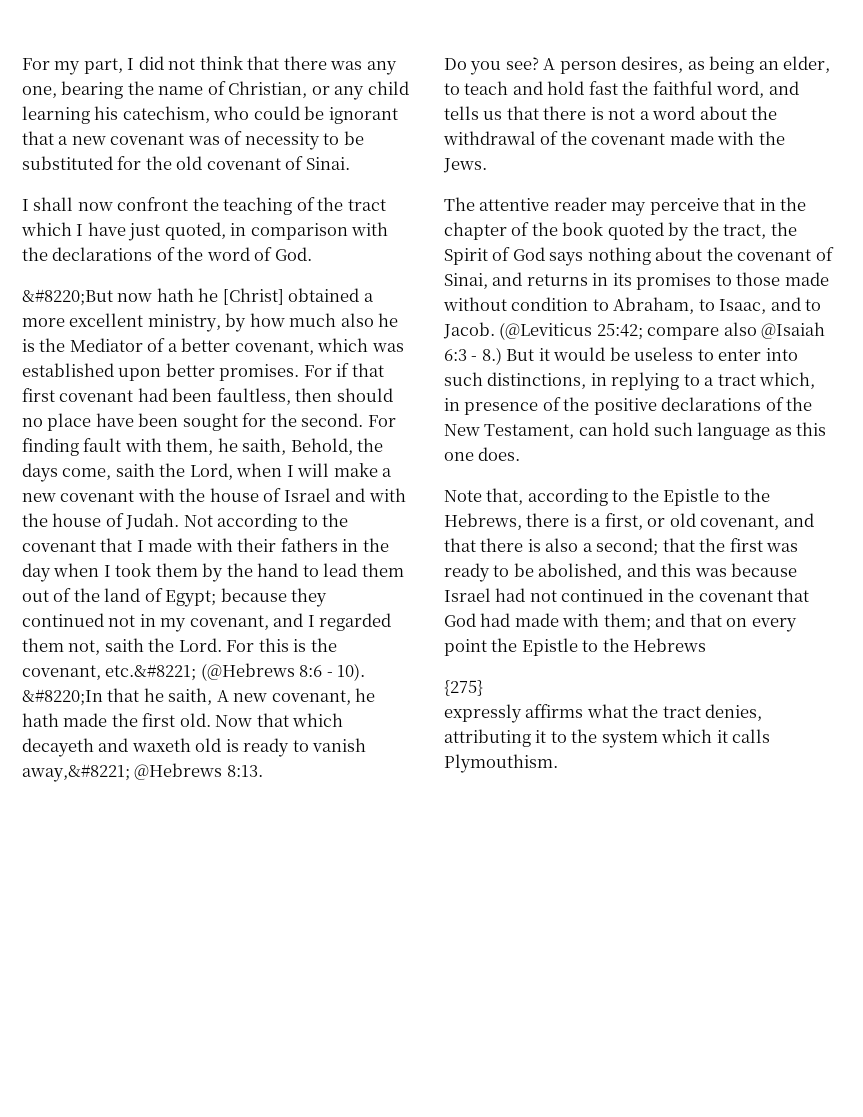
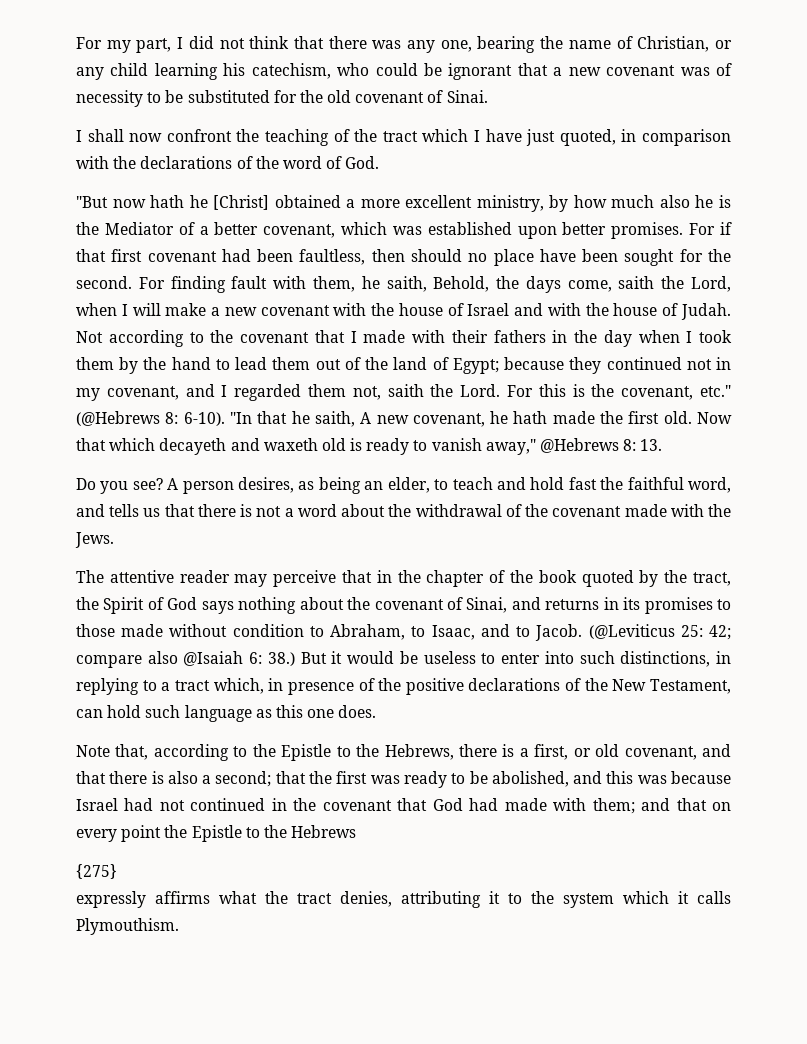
[22,289,113,306] &#8220;But -> [76,196,108,208] "But
[105,663,366,681] [22,689,103,706] etc.&#8221; (@Hebrews 8:6 - 10). &#8220;In -> [700,385,731,397] [76,411,252,426] etc." (@Hebrews 8: 6-10). "In
[22,763,263,782] away,&#8221; @Hebrews 8:13. -> [485,438,663,455] away," @Hebrews 8: 13.
[596,323,643,340] 25:42; -> [680,625,732,640] 25: 42;
[444,347,502,365] 6:3 - 8.) -> [249,652,295,666] 6: 38.)

